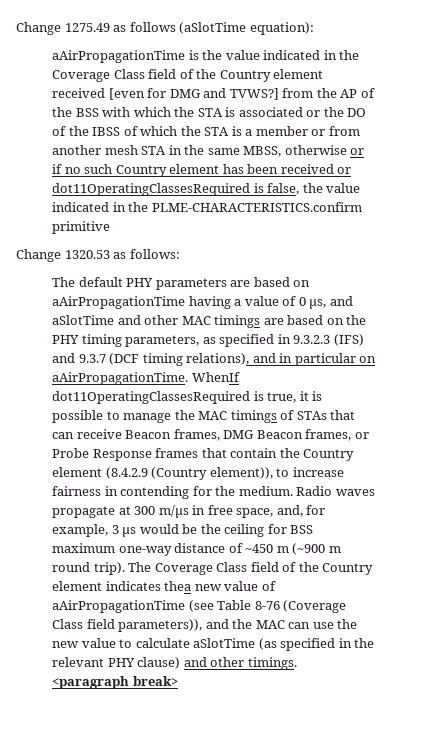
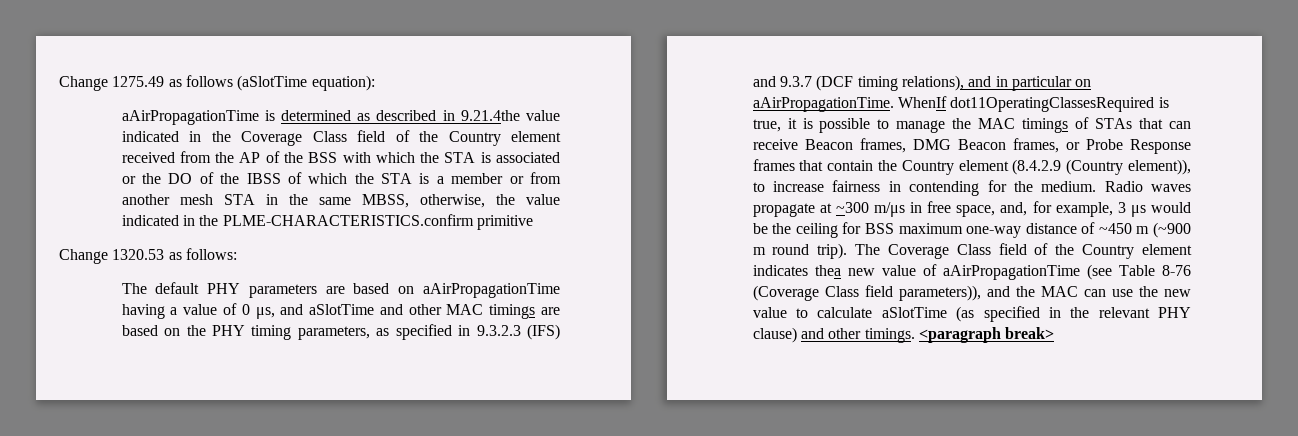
[202,50,223,60] the -> [281,110,520,121] determined as described in 9.21.4the
[108,88,279,100] [even for DMG and TVWS?] -> (175, 157) none
[284,145,365,155] [52,164,352,177] [52,183,300,196] otherwise or if no such Country element has been received or dot11OperatingClassesRequired is false, -> [419,194,485,208] otherwise,
[134,506,156,515] 300 -> [835,202,869,213] ~300

